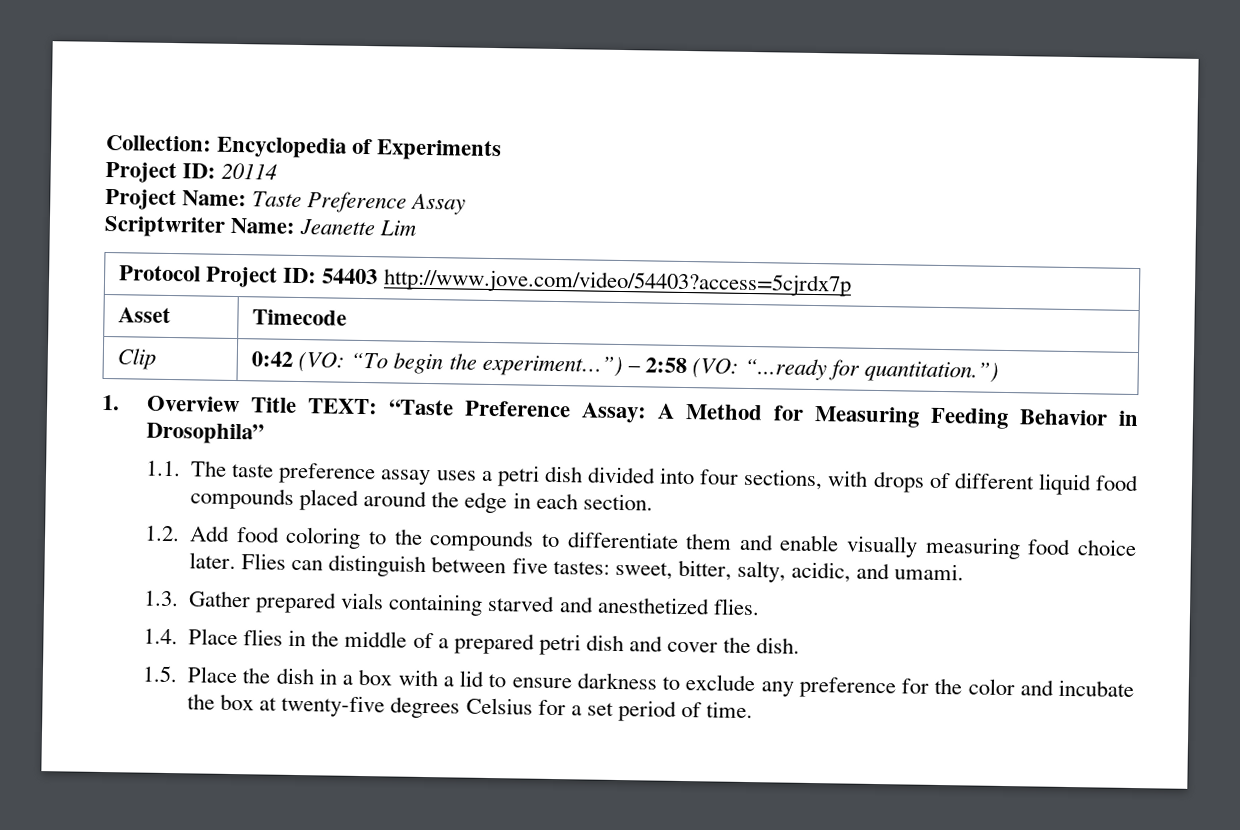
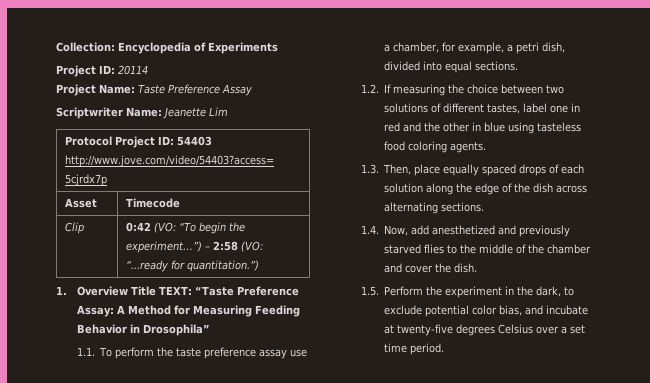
[190,460,477,486] The taste preference assay uses -> [99,347,308,359] [384,42,505,54] To perform the taste preference assay use a chamber, for example,
[543,465,583,483] dish -> [542,42,566,53] dish,
[699,468,1140,496] [190,487,653,514] [143,525,1137,560] [189,552,965,583] [142,590,760,616] [142,628,624,656] four sections, with drops of different liquid food compounds placed around the edge in each section. // 1.2. Add food coloring to the compounds to differentiate them and enable visually measuring food choice later. Flies can distinguish between five tastes: sweet, bitter, salty, acidic, and umami. // 1.3. Gather prepared vials containing starved and anesthetized flies. // 1.4. Place flies in the middle of a prepared petri dish -> [445,61,519,73] [360,84,565,96] [384,103,581,114] [384,122,582,134] [384,141,487,153] [360,164,585,176] [384,183,588,195] [384,202,485,214] [360,225,571,237] [384,244,592,254] equal sections. // 1.2. If measuring the choice between two solutions of different tastes, label one in red and the other in blue using tasteless food coloring agents. // 1.3. Then, place equally spaced drops of each solution along the edge of the dish across alternating sections. // 1.4. Now, add anesthetized and previously starved flies to the middle of the chamber
[187,666,1135,699] [187,693,255,711] Place the dish in a box with a lid to ensure darkness to exclude any preference for the color and incubate the box -> [384,286,575,298] [384,305,589,317] Perform the experiment in the dark, to exclude potential color bias, and incubate
[537,699,566,716] for -> [536,326,560,334] over
[617,699,753,722] period of time. -> [384,343,445,355] time period.

